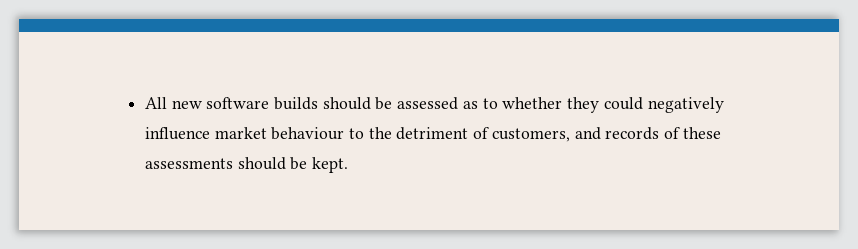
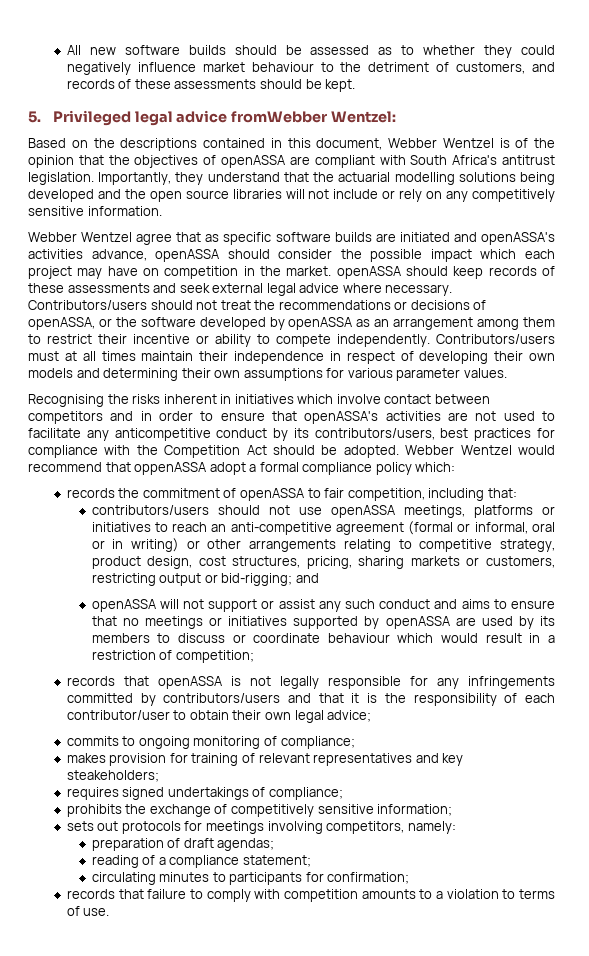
(348, 165) none -> [28,110,397,126] [28,138,555,151] [28,155,555,168] [28,172,555,185] [28,189,555,202] [28,206,162,216] [28,232,555,245] [28,249,555,262] [28,266,555,279] [28,283,453,296] [28,300,487,310] [28,317,556,330] [28,334,555,347] [28,351,555,364] [28,368,507,381] [28,394,490,407] [28,411,555,424] [28,428,555,441] [28,445,555,458] [28,462,456,475] [66,488,517,501] [91,505,555,518] [91,521,555,535] [91,538,555,552] [91,556,555,569] [91,573,319,586] [91,599,555,612] [91,616,555,629] [91,633,555,643] [91,650,254,663] [66,676,555,689] [66,693,555,706] [66,710,372,723] [66,736,355,749] [66,753,464,766] [66,770,159,782] [66,787,343,800] [66,804,453,817] [66,821,456,834] [91,838,275,851] [91,855,311,868] [91,872,410,885] [66,889,555,902] [66,906,110,916] // 5. Privileged legal advice fromWebber Wentzel: // Based on the descriptions contained in this document, Webber Wentzel is of the opinion that the objectives of openASSA are compliant with South Africa's antitrust legislation. Importantly, they understand that the actuarial modelling solutions being developed and the open source libraries will not include or rely on any competitively sensitive information. // Webber Wentzel agree that as specific software builds are initiated and openASSA's activities advance, openASSA should consider the possible impact which each project may have on competition in the market. openASSA should keep records of these assessments and seek external legal advice where necessary. Contributors/users should not treat the recommendations or decisions of openASSA, or the software developed by openASSA as an arrangement among them to restrict their incentive or ability to compete independently. Contributors/users must at all times maintain their independence in respect of developing their own models and determining their own assumptions for various parameter values. // Recognising the risks inherent in initiatives which involve contact between competitors and in order to ensure that openASSA's activities are not used to facilitate any anticompetitive conduct by its contributors/users, best practices for compliance with the Competition Act should be adopted. Webber Wentzel would recommend that oppenASSA adopt a formal compliance policy which: // records the commitment of openASSA to fair competition, including that: // contributors/users should not use openASSA meetings, platforms or initiatives to reach an anti-competitive agreement (formal or informal, oral or in writing) or other arrangements relating to competitive strategy, product design, cost structures, pricing, sharing markets or customers, restricting output or bid-rigging; and // openASSA will not support or assist any such conduct and aims to ensure that no meetings or initiatives supported by openASSA are used by its members to discuss or coordinate behaviour which would result in a restriction of competition; // records that openASSA is not legally responsible for any infringements committed by contributors/users and that it is the responsibility of each contributor/user to obtain their own legal advice; // commits to ongoing monitoring of compliance; // makes provision for training of relevant representatives and key steakeholders; // requires signed undertakings of compliance; // prohibits the exchange of competitively sensitive information; // sets out protocols for meetings involving competitors, namely: // preparation of draft agendas; // reading of a compliance statement; // circulating minutes to participants for confirmation; // records that failure to comply with competition amounts to a violation to terms of use.

